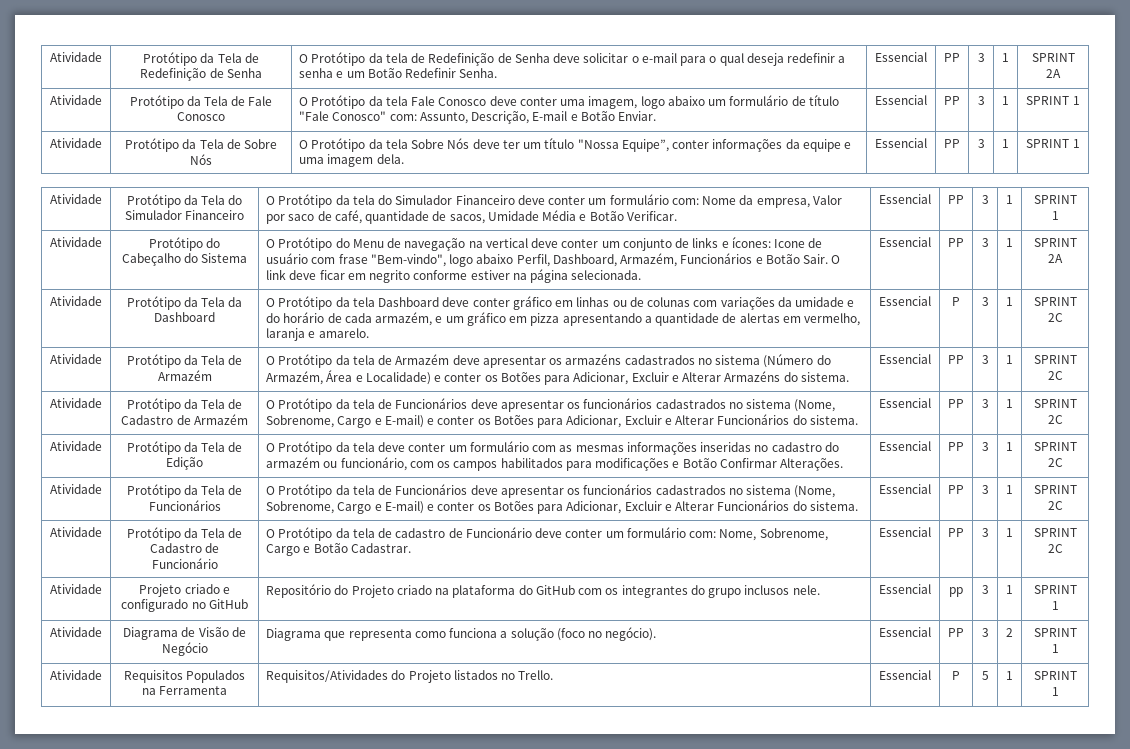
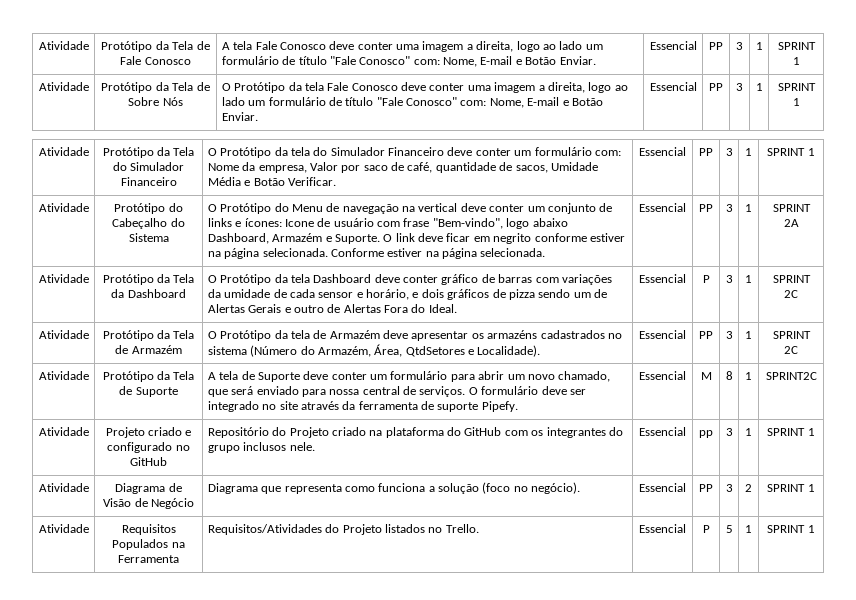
[50,52,102,62] [143,52,259,66] [140,68,262,81] [299,52,846,66] [299,68,498,78] [875,52,927,62] [944,53,960,62] [977,53,985,62] [1002,53,1009,62] [1031,53,1075,62] [1046,69,1061,78] [50,95,102,105] Atividade | Protótipo da Tela de Redefinição de Senha | O Protótipo da tela de Redefinição de Senha deve solicitar o e-mail para o qual deseja redefinir a senha e um Botão Redefinir Senha. | Essencial | PP | 3 | 1 | SPRINT 2A // Atividade -> [38,41,89,50] Atividade
[299,95,839,109] [299,111,530,124] O Protótipo da tela Fale Conosco deve conter uma imagem, logo abaixo um formulário de título "Fale Conosco" com: Assunto, Descrição, -> [221,41,603,52] [221,56,478,67] A tela Fale Conosco deve conter uma imagem a direita, logo ao lado um formulário de título "Fale Conosco" com: Nome,
[411,138,852,152] [299,154,404,167] Sobre Nós deve ter um título "Nossa Equipe”, conter informações da equipe e uma imagem dela. -> [327,82,628,93] [221,97,603,108] [221,112,258,121] Fale Conosco deve conter uma imagem a direita, logo ao lado um formulário de título "Fale Conosco" com: Nome, E-mail e Botão Enviar.
[516,253,829,267] Perfil, Dashboard, Armazém, Funcionários e Botão Sair. -> [207,233,380,244] Dashboard, Armazém e Suporte.
(642, 275) none -> [330,248,546,259] Conforme estiver na página selecionada.
[555,297,855,310] [266,312,861,326] [266,328,369,341] em linhas ou de colunas com variações da umidade e do horário de cada armazém, e um gráfico em pizza apresentando a quantidade de alertas em vermelho, laranja e amarelo. -> [481,274,612,285] [207,289,608,300] [207,304,457,313] de barras com variações da umidade de cada sensor e horário, e dois gráficos de pizza sendo um de Alertas Gerais e outro de Alertas Fora do Ideal.
[326,370,849,385] Área e Localidade) e conter os Botões para Adicionar, Excluir e Alterar Armazéns do sistema. -> [374,344,541,357] Área, QtdSetores e Localidade).
[121,414,248,425] [266,398,836,412] [266,414,858,428] [879,398,931,408] [948,399,964,408] [981,399,989,408] [1006,399,1013,408] [1033,399,1077,408] [1047,415,1063,424] [50,441,102,451] [126,441,243,455] [166,457,203,470] [266,441,839,455] [266,457,844,471] [879,441,931,451] [948,442,964,451] [981,442,989,451] [1006,442,1013,451] [1033,442,1077,451] [1047,458,1063,467] [50,484,102,494] [126,484,243,498] [148,500,221,511] [266,484,836,498] [266,500,858,514] [879,484,931,494] [948,485,964,494] [981,485,989,494] [1006,485,1013,494] [1033,485,1077,494] [1047,501,1063,510] [50,527,102,537] [126,527,243,541] [149,543,220,553] [151,558,218,569] [266,527,828,541] [266,543,411,556] [879,527,931,537] [948,528,964,537] [981,528,989,537] [1006,528,1013,537] [1033,528,1077,537] [1047,544,1063,553] Cadastro de Armazém | O Protótipo da tela de Funcionários deve apresentar os funcionários cadastrados no sistema (Nome, Sobrenome, Cargo e E-mail) e conter os Botões para Adicionar, Excluir e Alterar Funcionários do sistema. | Essencial | PP | 3 | 1 | SPRINT 2C // Atividade | Protótipo da Tela de Edição | O Protótipo da tela deve conter um formulário com as mesmas informações inseridas no cadastro do armazém ou funcionário, com os campos habilitados para modificações e Botão Confirmar Alterações. | Essencial | PP | 3 | 1 | SPRINT 2C // Atividade | Protótipo da Tela de Funcionários | O Protótipo da tela de Funcionários deve apresentar os funcionários cadastrados no sistema (Nome, Sobrenome, Cargo e E-mail) e conter os Botões para Adicionar, Excluir e Alterar Funcionários do sistema. | Essencial | PP | 3 | 1 | SPRINT 2C // Atividade | Protótipo da Tela de Cadastro de Funcionário | O Protótipo da tela de cadastro de Funcionário deve conter um formulário com: Nome, Sobrenome, Cargo e Botão Cadastrar. | Essencial | PP | 3 | 1 | SPRINT 2C -> [135,387,178,397] [207,371,611,382] [207,386,586,397] [207,401,518,412] [639,371,686,380] [700,372,712,380] [725,371,733,380] [745,372,752,380] [765,372,817,380] Suporte | A tela de Suporte deve conter um formulário para abrir um novo chamado, que será enviado para nossa central de serviços. O formulário deve ser integrado no site através da ferramenta de suporte Pipefy. | Essencial | M | 8 | 1 | SPRINT2C

